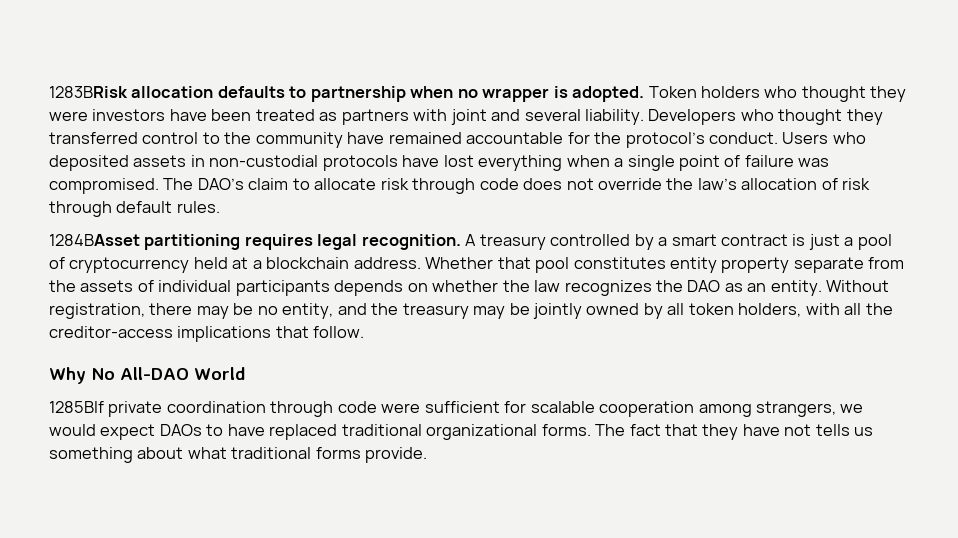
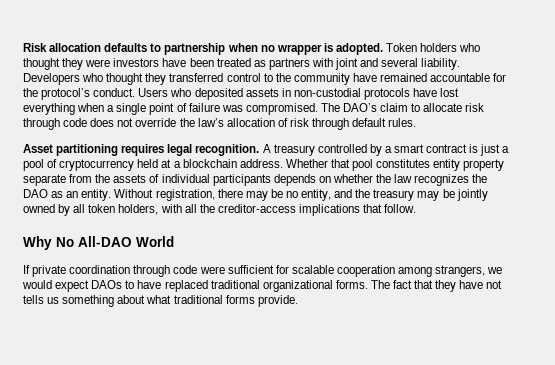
[49,86,128,98] 1283BRisk -> [23,43,47,52] Risk
[49,234,140,246] 1284BAsset -> [23,144,53,153] Asset
[49,401,104,413] 1285BIf -> [23,265,30,274] If

